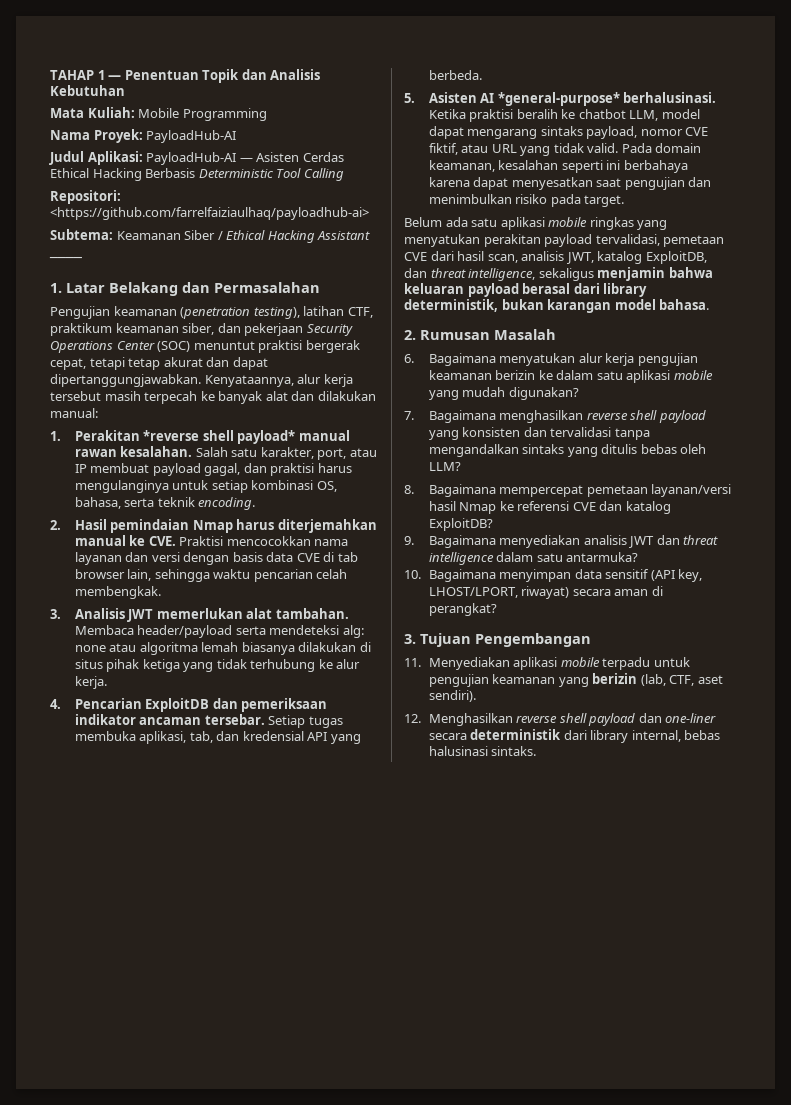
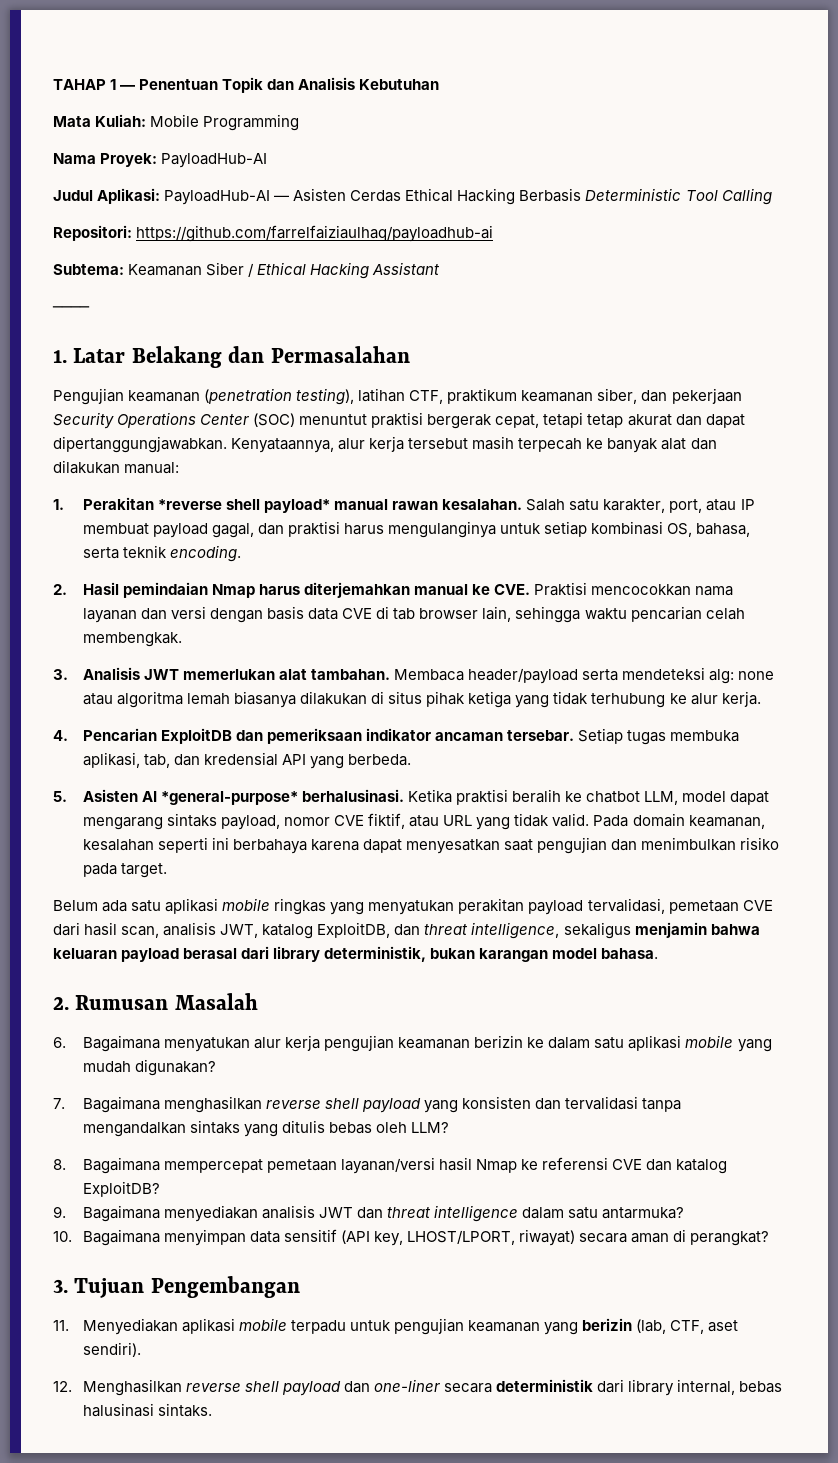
[50,207,369,220] <https://github.com/farrelfaiziaulhaq/payloadhub-ai> -> [136,225,494,242] https://github.com/farrelfaiziaulhaq/payloadhub-ai

